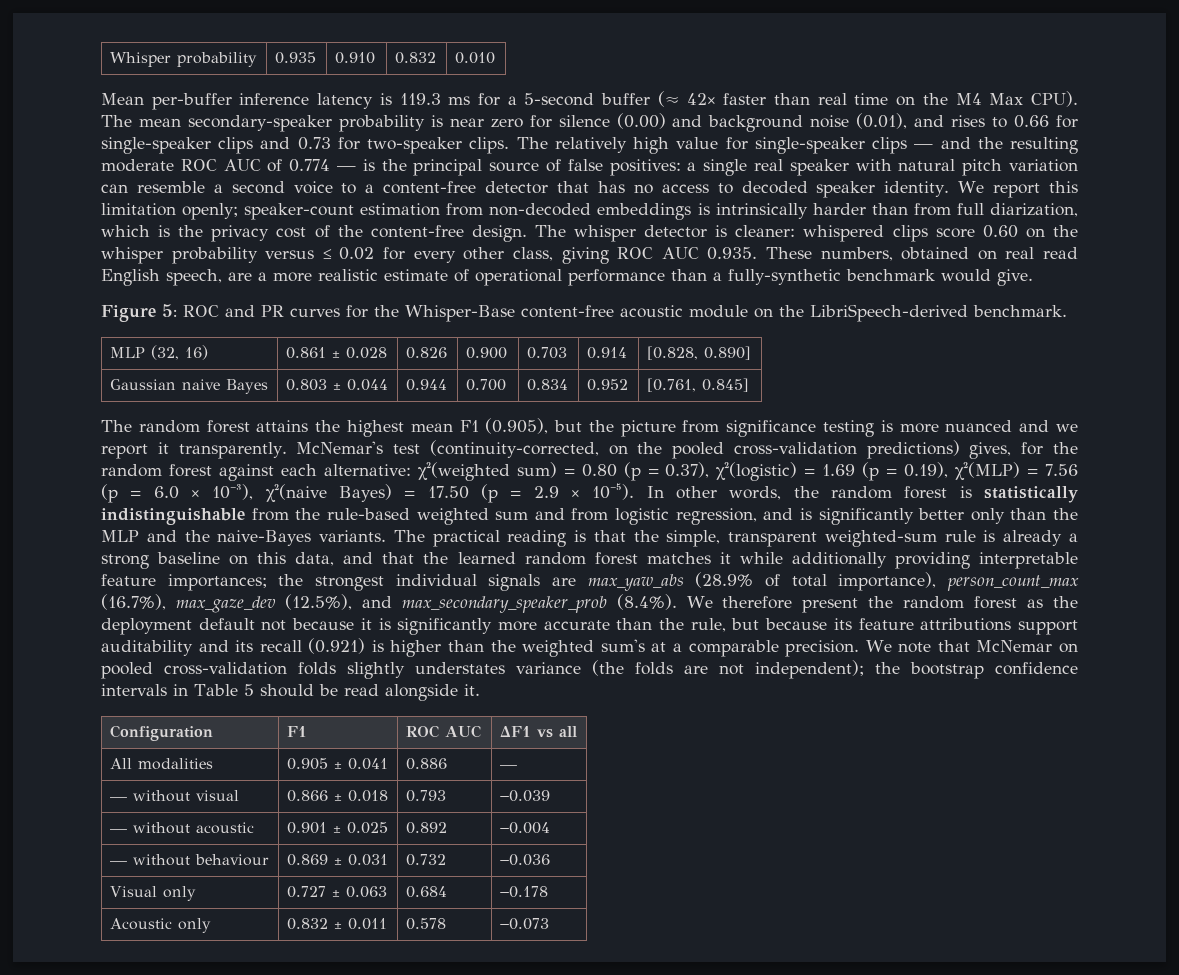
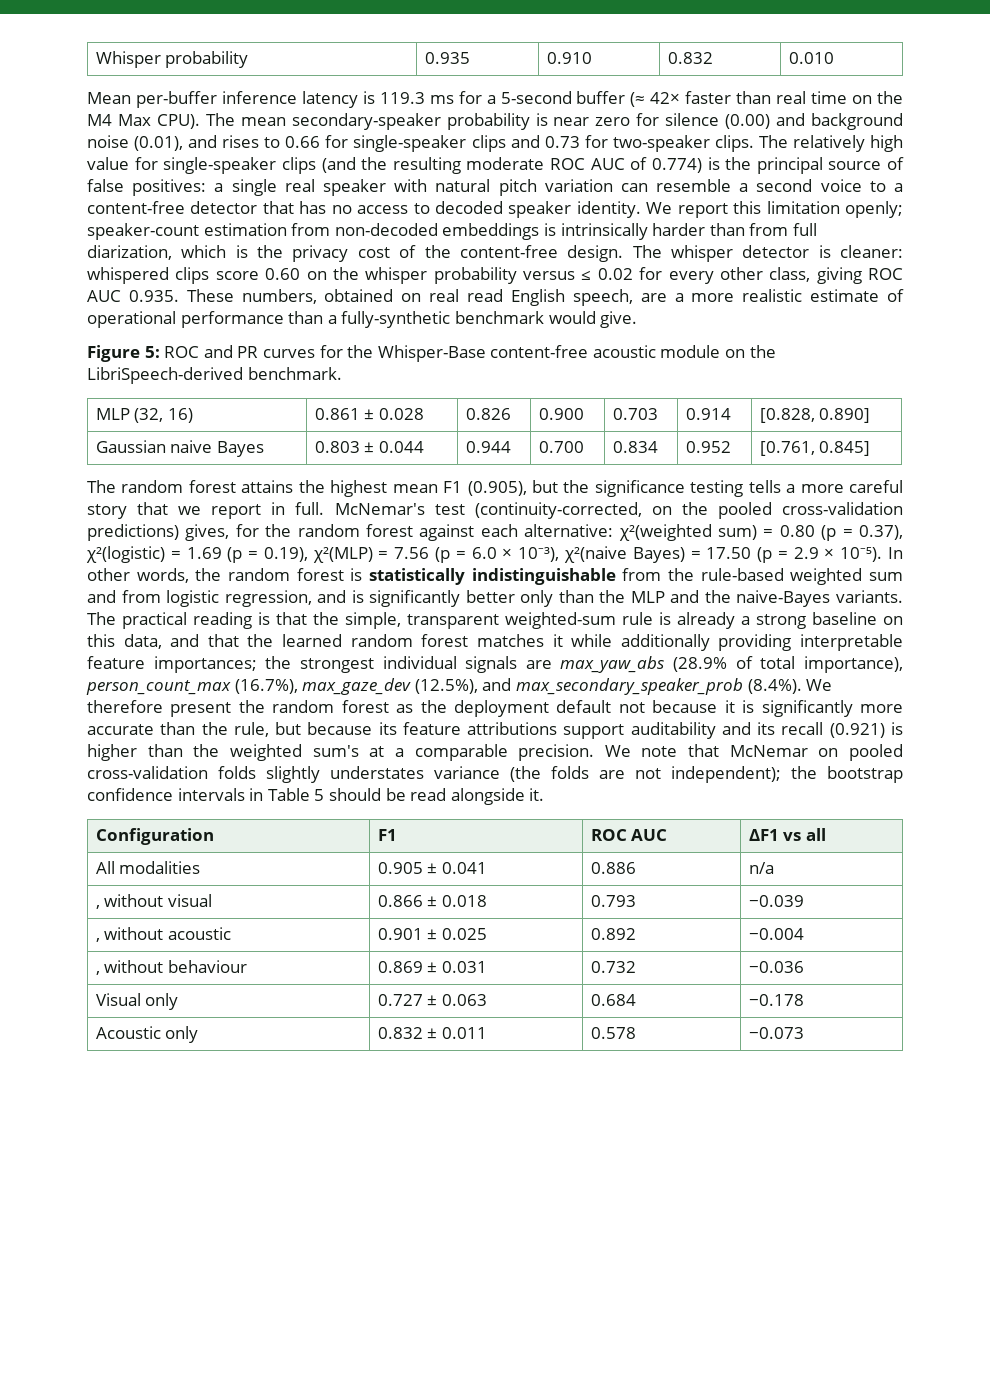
[914,137,971,149] — and -> [321,157,356,173] (and
[289,159,356,172] 0.774 — -> [651,158,702,173] 0.774)
[620,420,1078,437] [101,442,287,459] picture from significance testing is more nuanced and we report it transparently. -> [594,480,903,497] [87,502,325,519] significance testing tells a more careful story that we report in full.
[500,765,518,769] [110,797,128,801] — // — -> [748,862,774,874] [95,905,100,909] n/a // ,
[110,829,128,833] — -> [95,938,100,942] ,
[110,861,128,865] — -> [95,971,100,975] ,

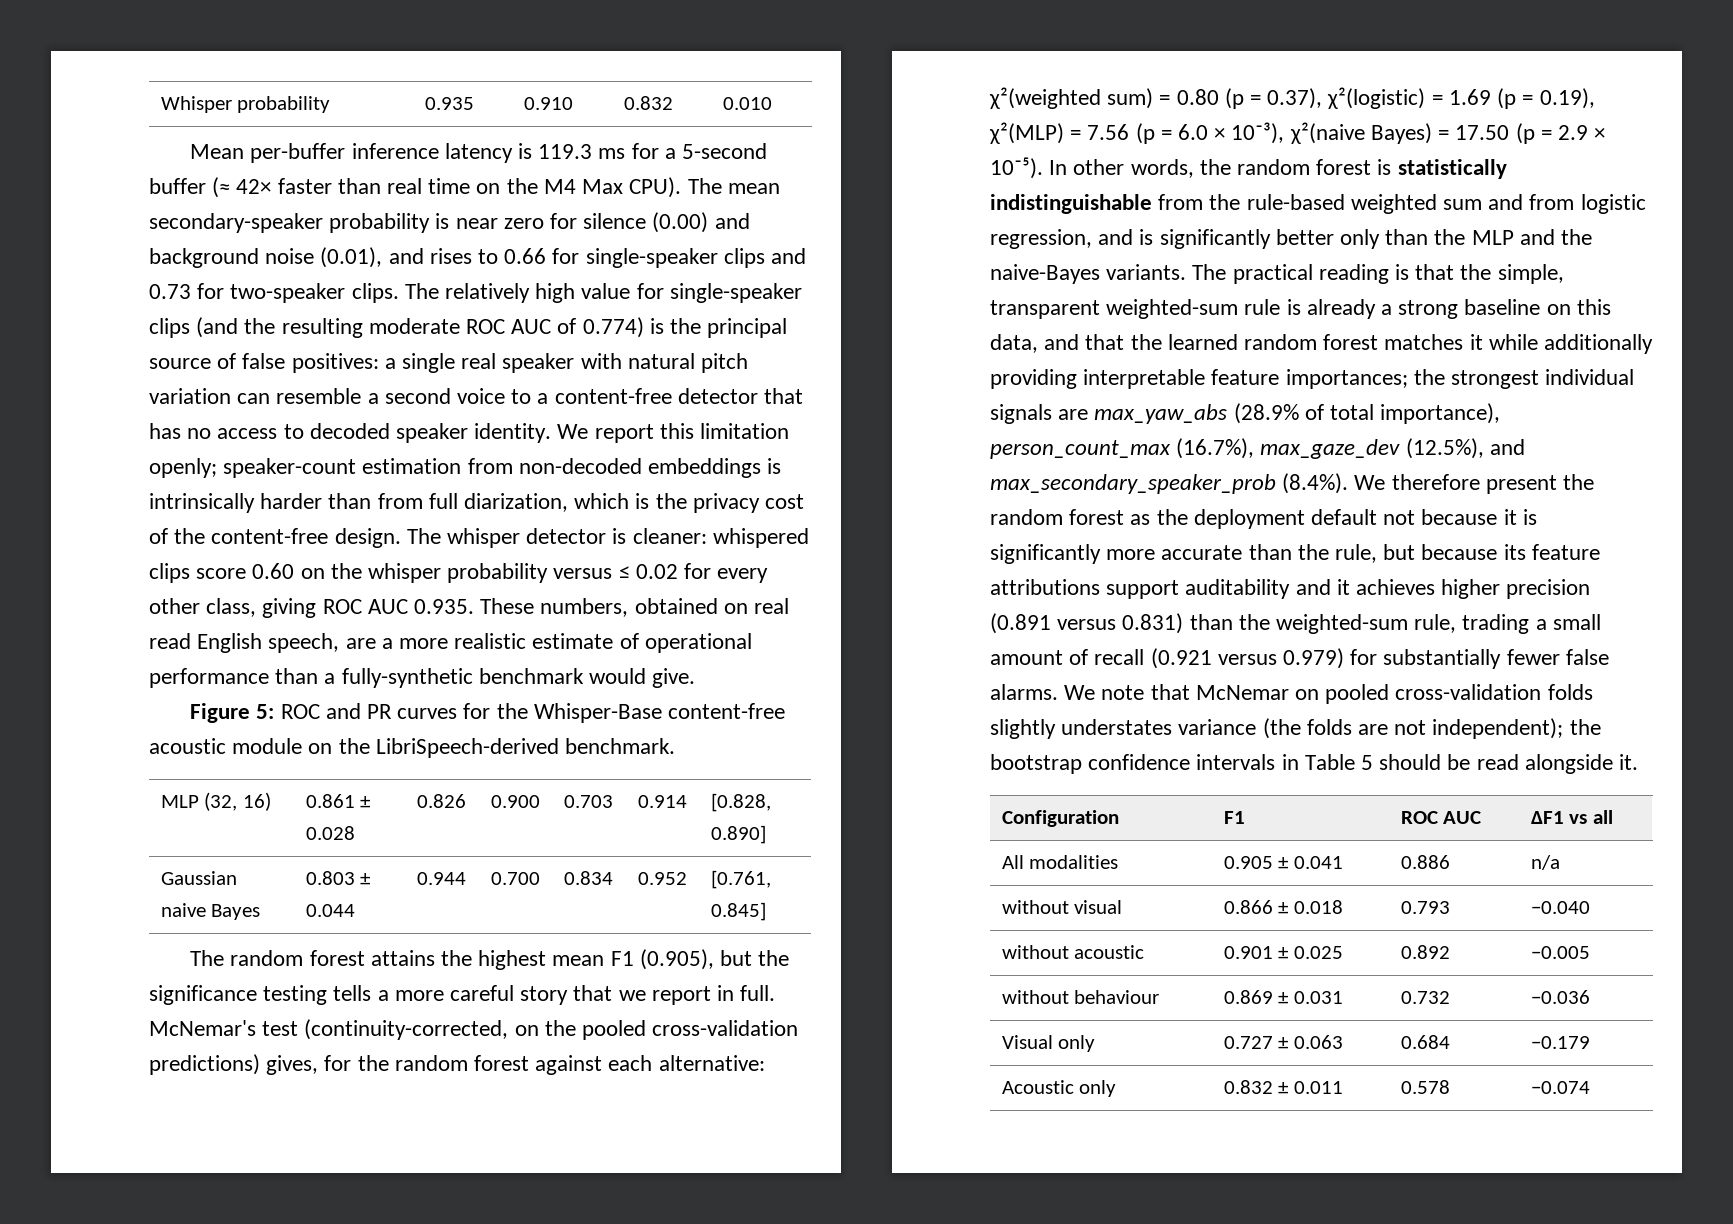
[757,722,903,738] [87,744,595,761] its recall (0.921) is higher than the weighted sum's at a comparable precision. -> [1336,579,1591,599] [990,613,1601,634] [990,648,1609,669] [990,684,1058,700] it achieves higher precision (0.891 versus 0.831) than the weighted-sum rule, trading a small amount of recall (0.921 versus 0.979) for substantially fewer false alarms.
[95,905,100,909] , -> (1560, 862) none
[748,895,804,907] [95,938,100,942] −0.039 // , -> [1530,901,1590,914] −0.040 //
[748,928,804,940] [95,971,100,975] −0.004 // , -> [1530,946,1590,959] −0.005 //
[748,994,804,1006] −0.178 -> [1530,1036,1590,1049] −0.179
[748,1027,804,1039] −0.073 -> [1530,1081,1590,1094] −0.074

